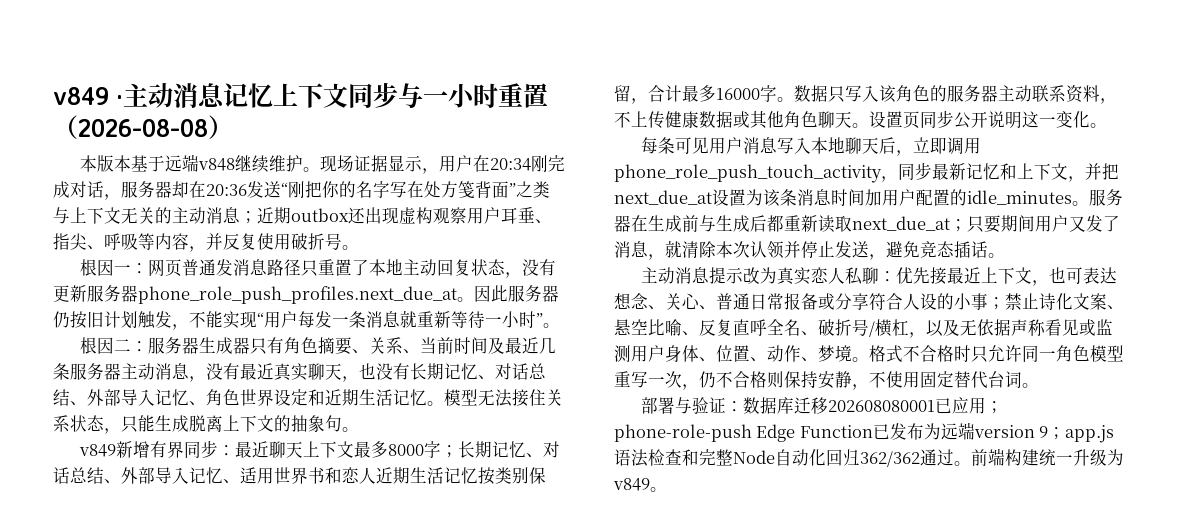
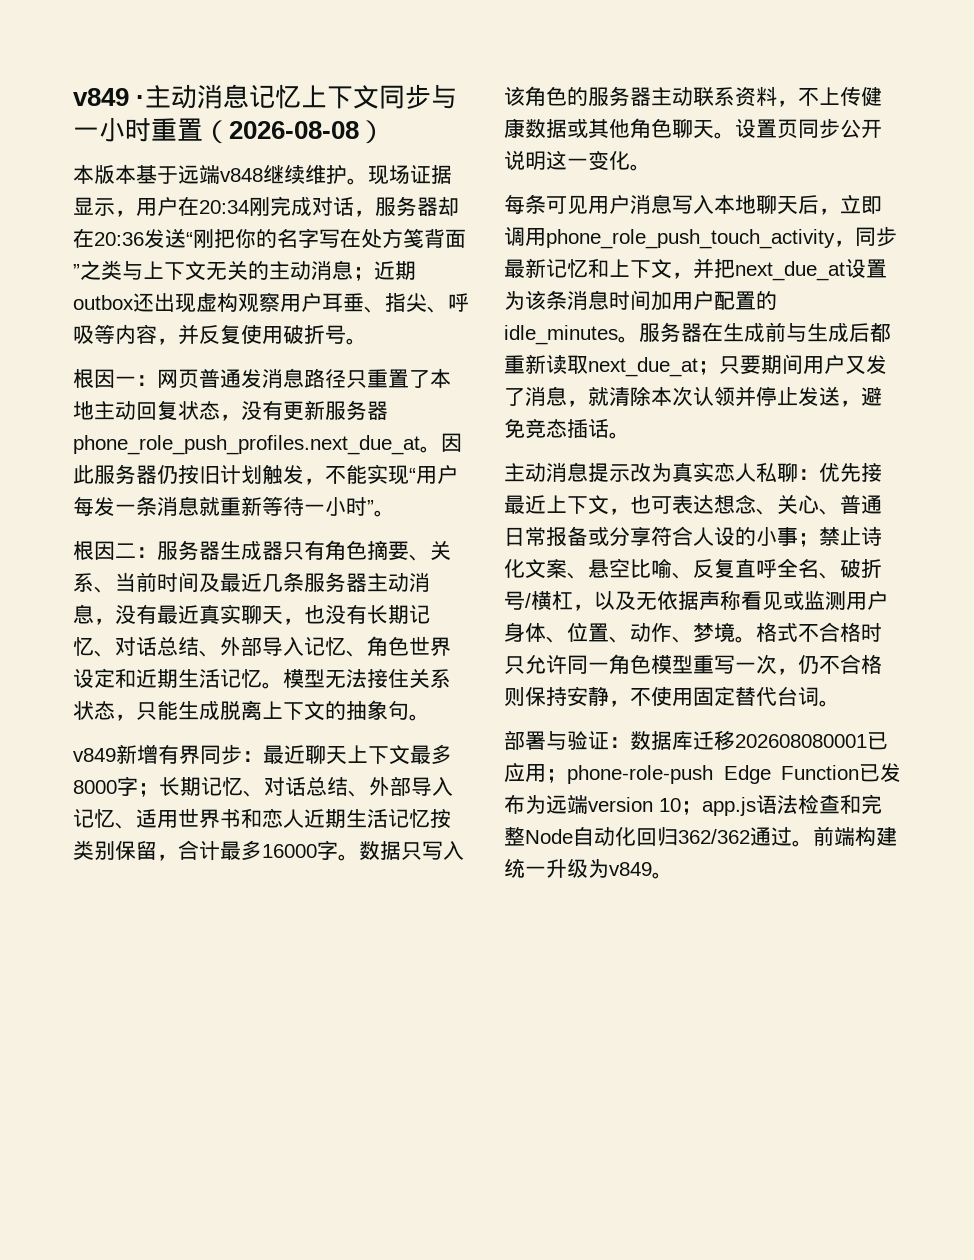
[1039,426,1049,438] 9 -> [659,798,681,812] 10

